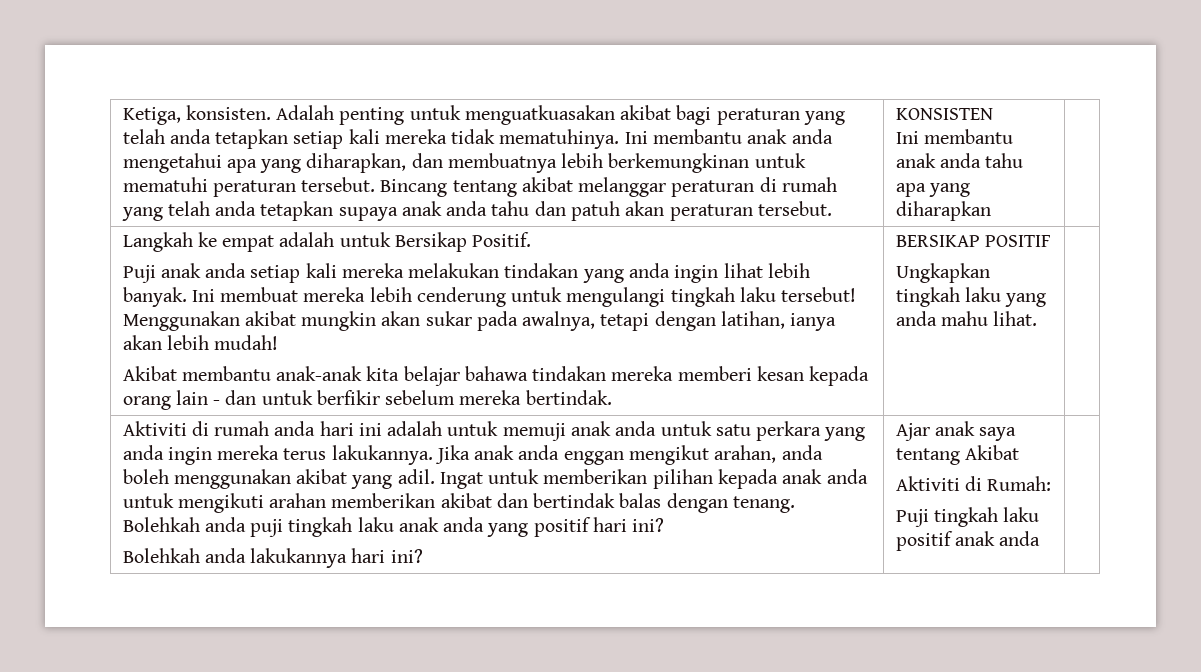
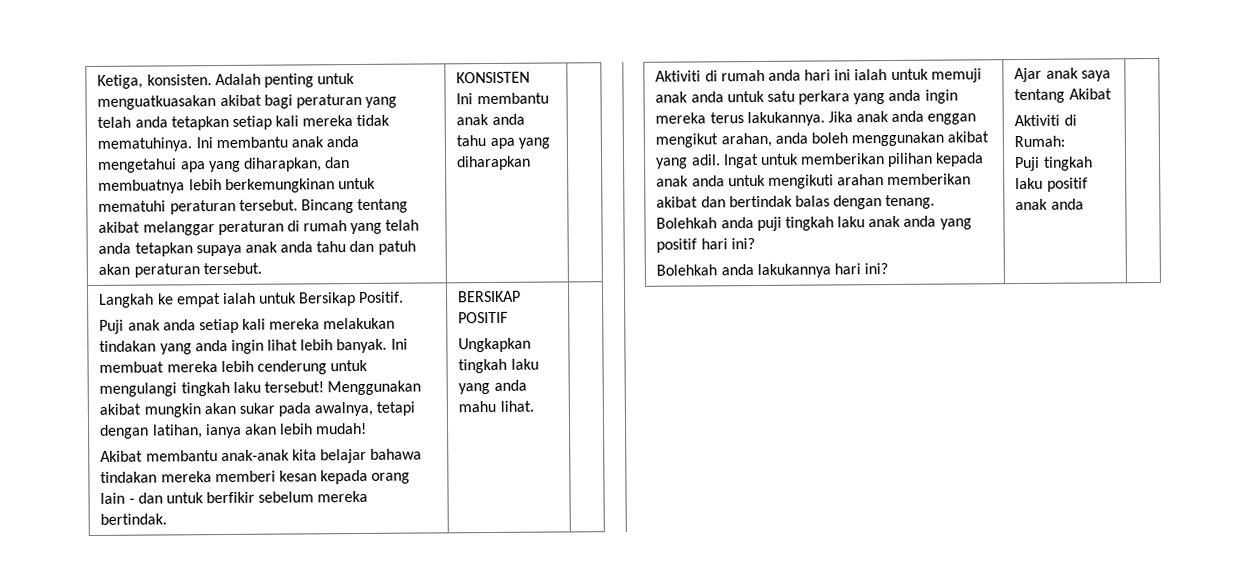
[279,232,335,247] adalah -> [222,292,256,305] ialah
[387,421,443,436] adalah -> [854,69,888,81] ialah

